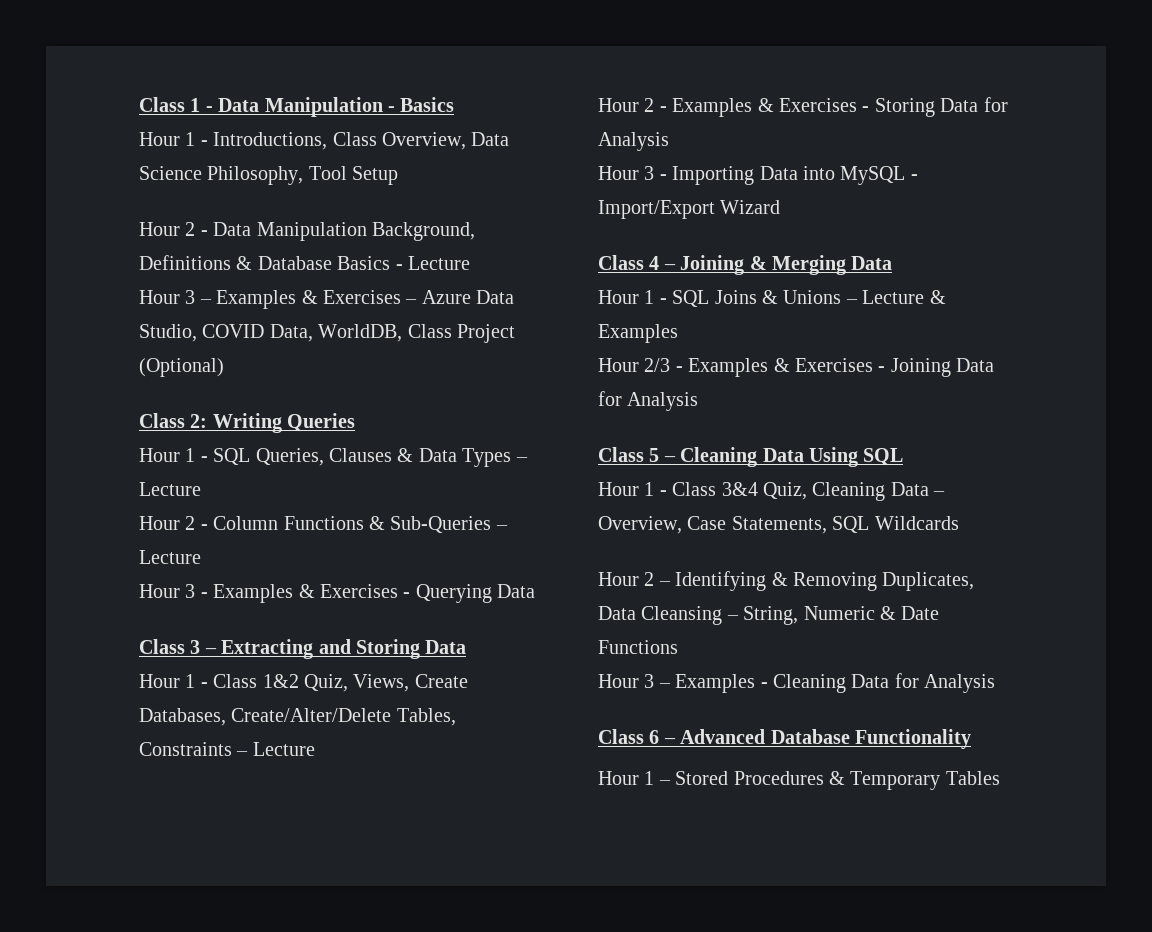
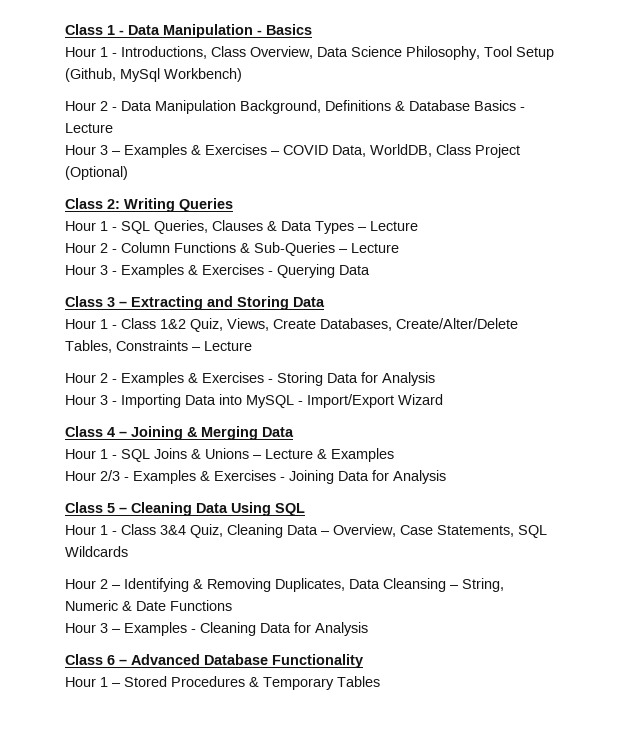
(399, 175) none -> [65,68,242,82] (Github, MySql Workbench)
[421,290,515,304] [139,324,197,342] Azure Data Studio, -> (280, 153) none

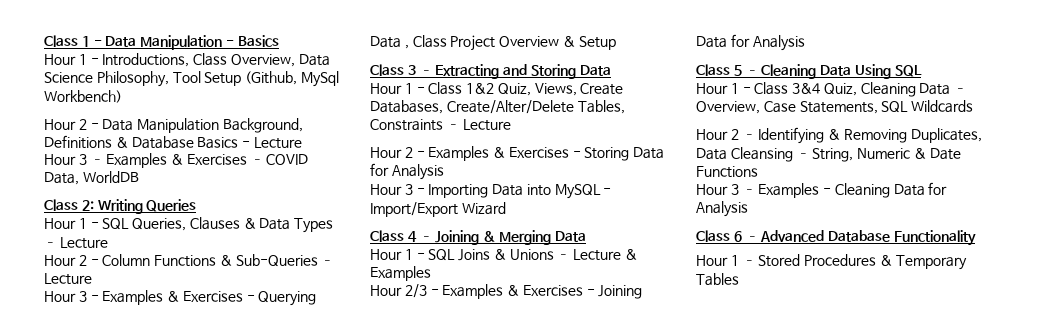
[370,144,520,158] [65,166,128,180] WorldDB, Class Project (Optional) -> [82,171,139,183] WorldDB
(370, 270) none -> [404,35,616,51] , Class Project Overview & Setup

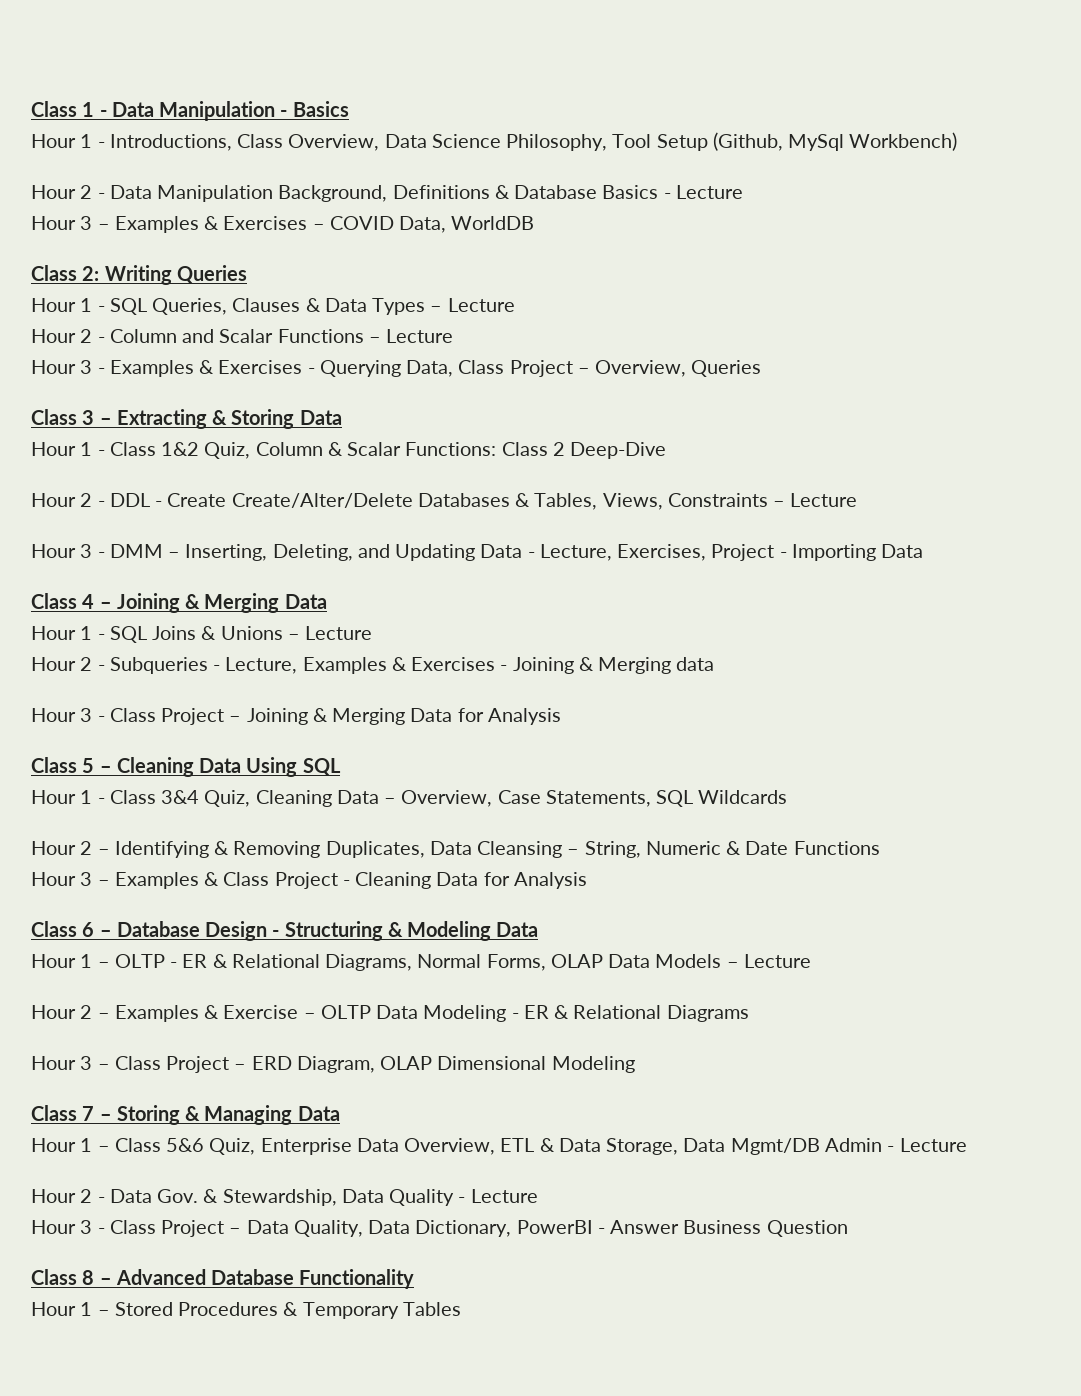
[154,254,318,267] Functions & Sub-Queries -> [182,329,364,343] and Scalar Functions
[370,35,616,51] Data , Class Project Overview & Setup -> [406,360,762,377] Data, Class Project – Overview, Queries
[503,64,528,76] and -> [212,410,228,425] &
[534,83,624,96] [370,100,625,114] [370,119,511,131] [370,146,665,161] [370,163,444,180] [370,184,612,199] [370,202,506,217] Views, Create Databases, Create/Alter/Delete Tables, Constraints – Lecture // Hour 2 - Examples & Exercises - Storing Data for Analysis // Hour 3 - Importing Data into MySQL - Import/Export Wizard -> [255,442,667,459] [31,493,858,510] [31,544,924,561] Column & Scalar Functions: Class 2 Deep-Dive // Hour 2 - DDL - Create Create/Alter/Delete Databases & Tables, Views, Constraints – Lecture // Hour 3 - DMM – Inserting, Deleting, and Updating Data - Lecture, Exercises, Project - Importing Data
[625,249,638,260] [370,266,431,281] [370,284,439,298] & Examples // Hour 2/3 - -> [31,657,298,674] // Hour 2 - Subqueries - Lecture,
(643, 292) none -> [578,657,715,674] [31,708,406,725] & Merging data // Hour 3 - Class Project – Joining & Merging
(820, 190) none -> [204,872,338,889] & Class Project
(758, 238) none -> [116,921,539,941] [31,954,811,971] [31,1005,749,1022] [31,1056,635,1073] [31,1105,340,1125] [31,1138,967,1155] [31,1189,538,1206] [31,1220,848,1237] [31,1269,112,1285] Database Design - Structuring & Modeling Data // Hour 1 – OLTP - ER & Relational Diagrams, Normal Forms, OLAP Data Models – Lecture // Hour 2 – Examples & Exercise – OLTP Data Modeling - ER & Relational Diagrams // Hour 3 – Class Project – ERD Diagram, OLAP Dimensional Modeling // Class 7 – Storing & Managing Data // Hour 1 – Class 5&6 Quiz, Enterprise Data Overview, ETL & Data Storage, Data Mgmt/DB Admin - Lecture // Hour 2 - Data Gov. & Stewardship, Data Quality - Lecture // Hour 3 - Class Project – Data Quality, Data Dictionary, PowerBI - Answer Business Question // Class 8 –

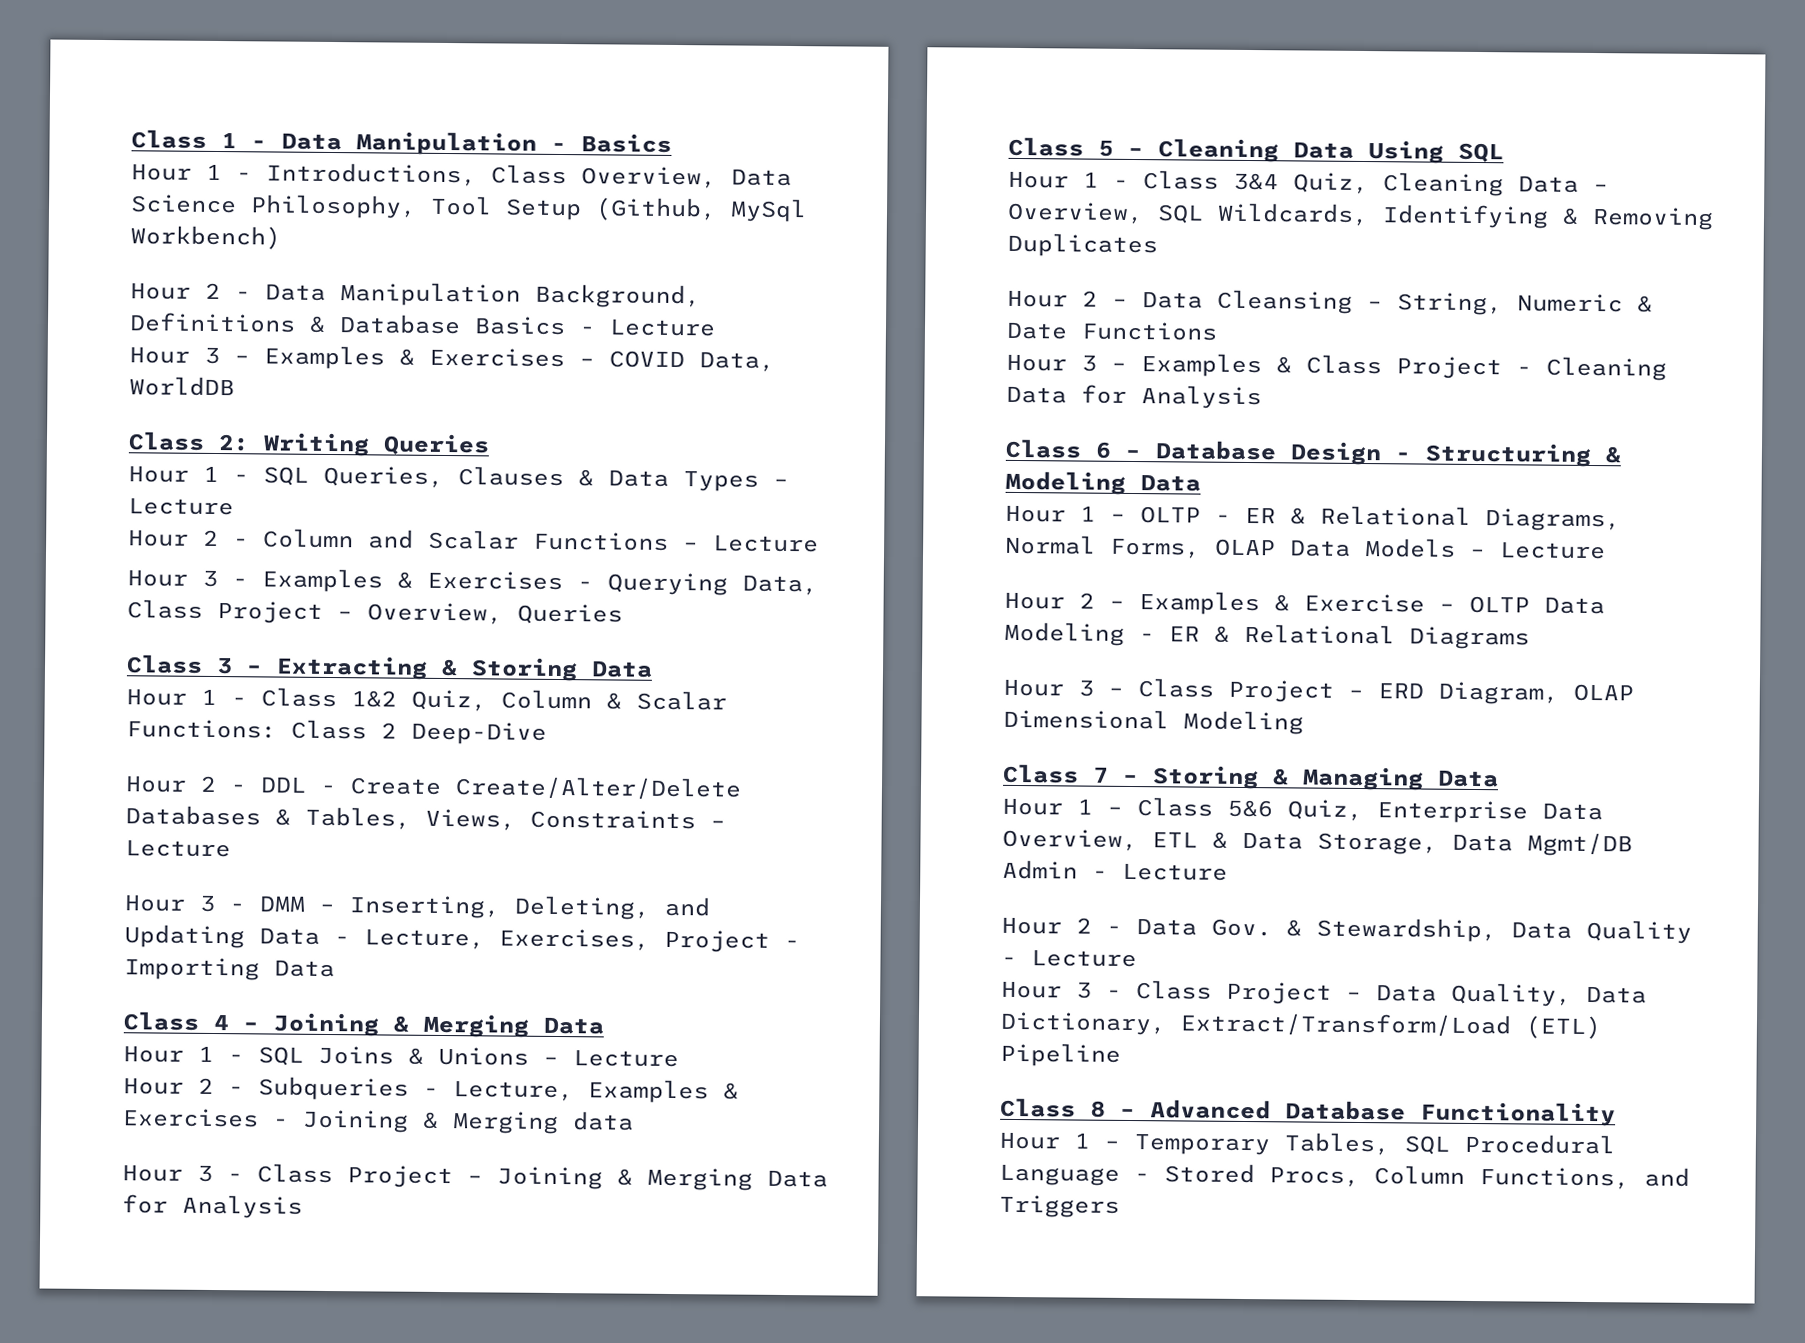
[497,790,788,807] [31,841,425,858] Case Statements, SQL Wildcards // Hour 2 – Identifying & Removing Duplicates, -> [1157,202,1714,231] [1007,232,1158,258] [1007,289,1128,308] SQL Wildcards, Identifying & Removing Duplicates // Hour 2 –
[516,1220,848,1237] PowerBI - Answer Business Question -> [1180,1012,1602,1040] [1000,1042,1121,1067] Extract/Transform/Load (ETL) Pipeline
[114,1302,461,1319] Stored Procedures & Temporary Tables -> [1134,1132,1615,1156] [999,1163,1690,1190] [999,1194,1120,1218] Temporary Tables, SQL Procedural Language - Stored Procs, Column Functions, and Triggers

